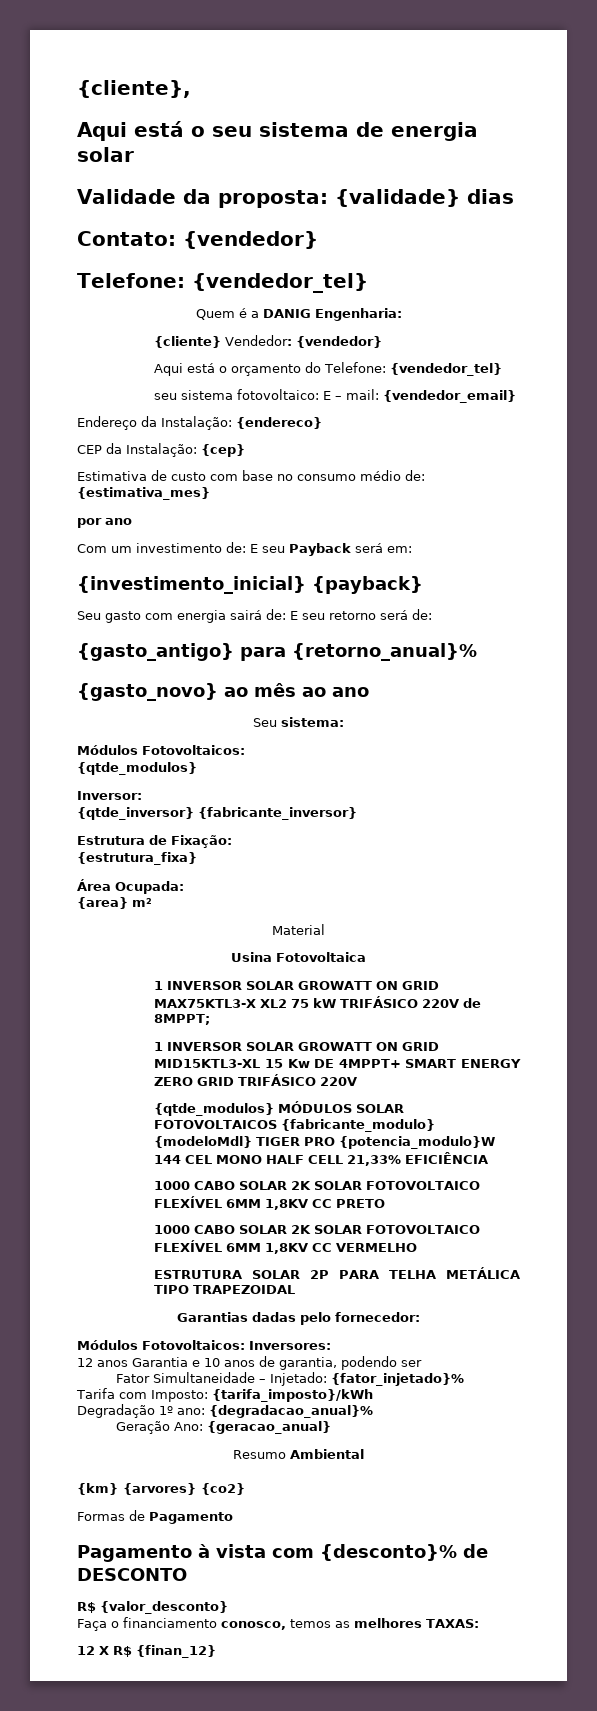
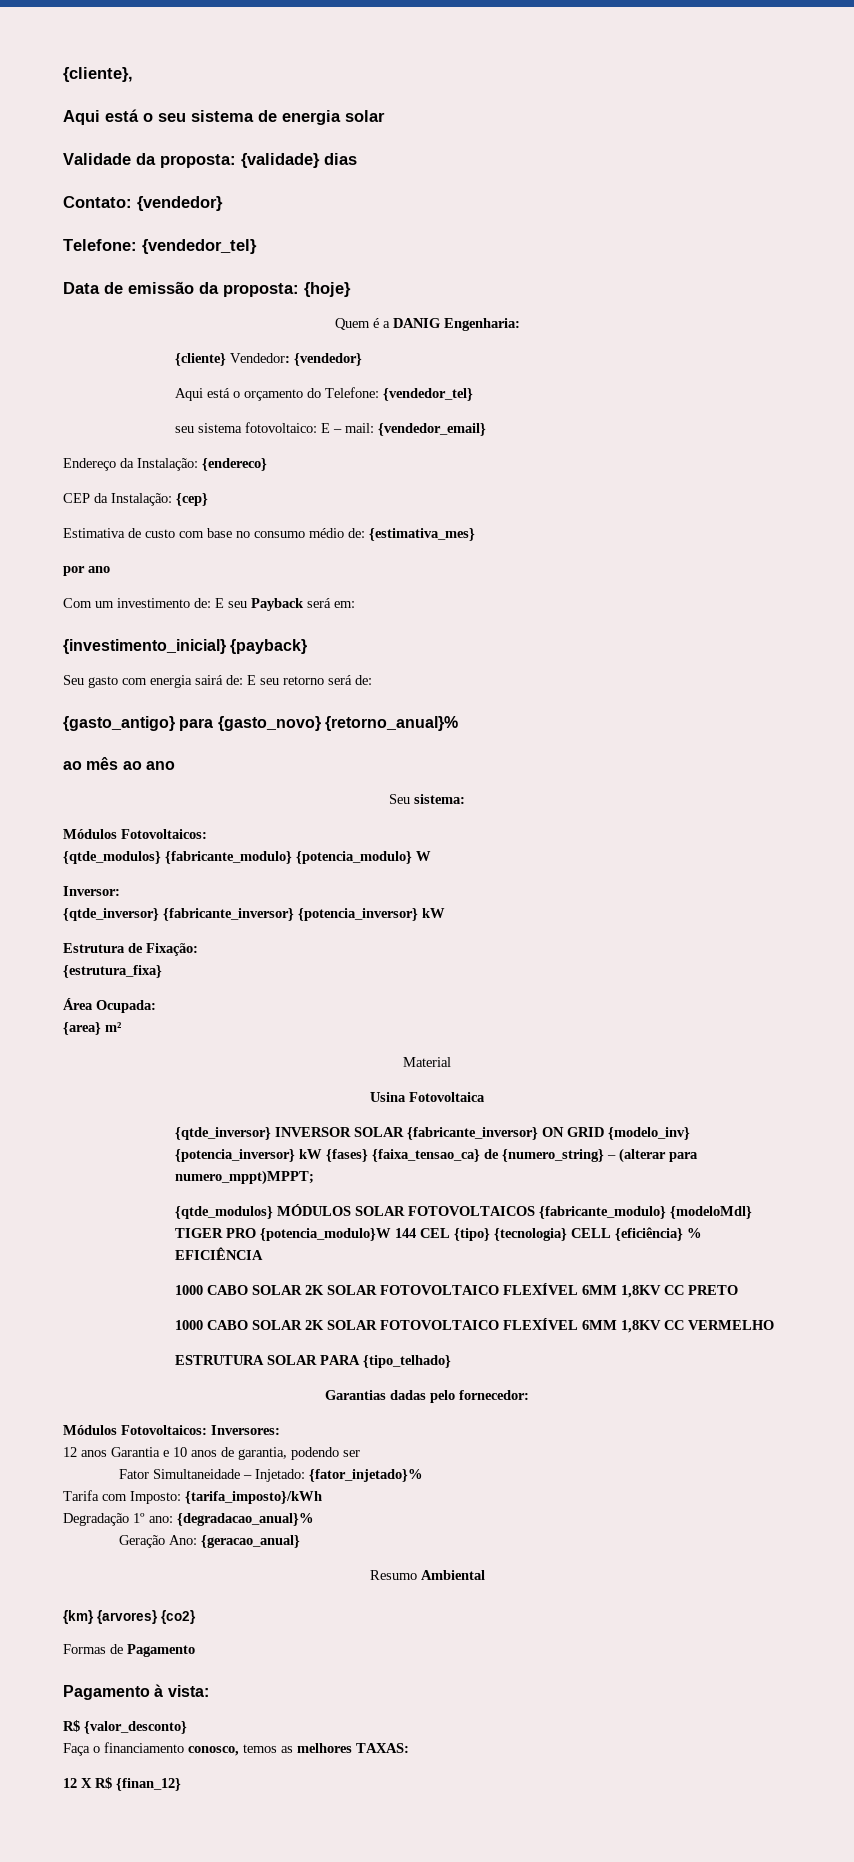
(368, 283) none -> [63,281,351,297] // Data de emissão da proposta: {hoje}
(286, 654) none -> [217,716,321,731] {gasto_novo}
[77,683,218,701] {gasto_novo} -> (458, 723) none
(197, 768) none -> [165,851,431,864] {fabricante_modulo} {potencia_modulo} W
(357, 813) none -> [298,908,445,921] {potencia_inversor} kW
[154,981,440,990] [154,996,482,1008] [154,1014,211,1025] [154,1042,440,1051] [154,1059,521,1068] [154,1074,358,1086] 1 INVERSOR SOLAR GROWATT ON GRID MAX75KTL3-X XL2 75 kW TRIFÁSICO 220V de 8MPPT; // 1 INVERSOR SOLAR GROWATT ON GRID MID15KTL3-XL 15 Kw DE 4MPPT+ SMART ENERGY ZERO GRID TRIFÁSICO 220V -> [174,1127,690,1140] [174,1148,698,1163] [174,1170,314,1185] {qtde_inversor} INVERSOR SOLAR {fabricante_inversor} ON GRID {modelo_inv} {potencia_inversor} kW {fases} {faixa_tensao_ca} de {numero_string} – (alterar para numero_mppt)MPPT;
[216,1155,402,1166] MONO HALF CELL 21,33% -> [453,1227,702,1241] {tipo} {tecnologia} CELL {eficiência} %
[310,1267,520,1279] [154,1285,296,1294] 2P PARA TELHA METÁLICA TIPO TRAPEZOIDAL -> [319,1355,451,1368] PARA {tipo_telhado}
[216,1544,488,1561] [77,1568,187,1581] vista com {desconto}% de DESCONTO -> [167,1685,209,1697] vista:

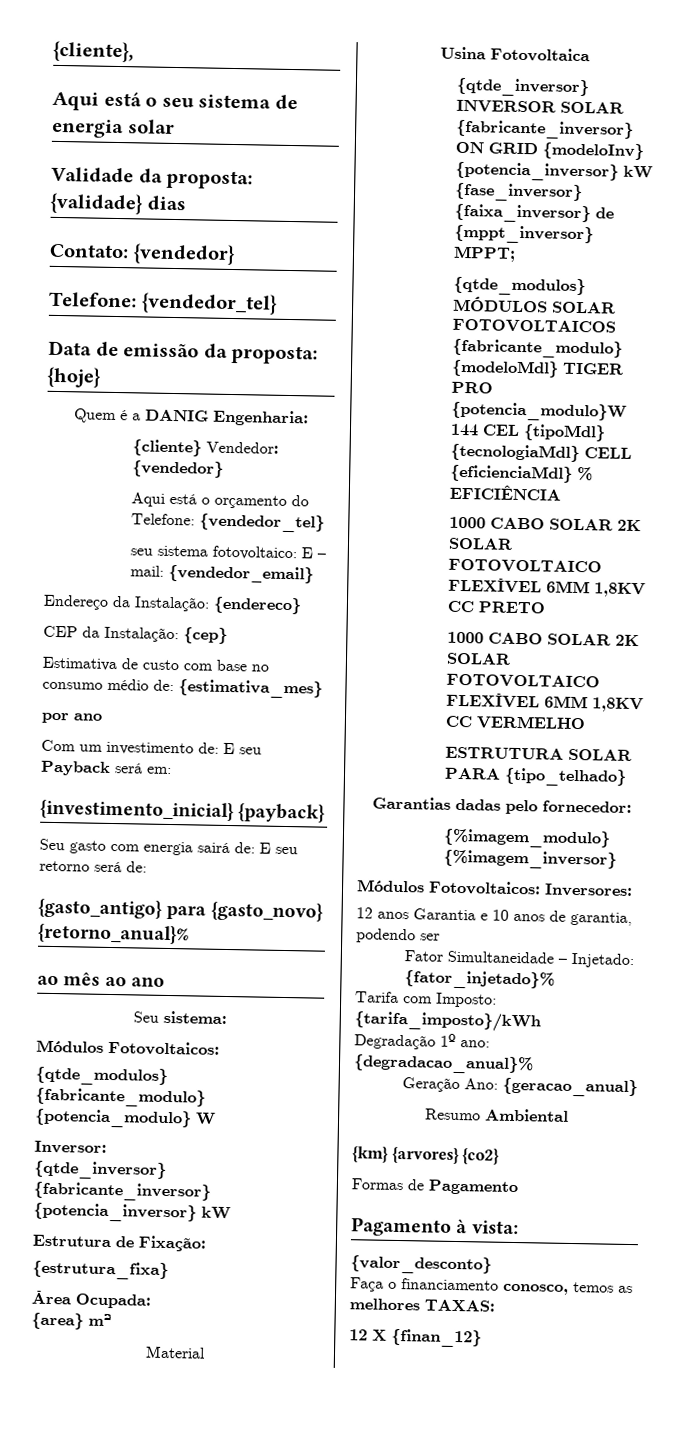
[607,1127,690,1140] [174,1148,698,1163] [174,1170,314,1185] {modelo_inv} {potencia_inversor} kW {fases} {faixa_tensao_ca} de {numero_string} – (alterar para numero_mppt)MPPT; -> [542,142,645,161] [455,161,654,182] [454,182,584,203] [454,203,615,224] [454,224,595,245] [453,245,517,262] {modeloInv} {potencia_inversor} kW {fase_inversor} {faixa_inversor} de {mppt_inversor} MPPT;
[453,1227,683,1241] {tipo} {tecnologia} CELL {eficiência} -> [523,424,607,442] [450,443,633,463] [450,464,574,483] {tipoMdl} {tecnologiaMdl} CELL {eficienciaMdl}
(529, 1395) none -> [443,828,612,849] [443,849,618,870] // {%imagem_modulo} {%imagem_inversor}
[63,1720,80,1732] R$ -> (519, 1227) none
[95,1777,112,1789] R$ -> (387, 1335) none

